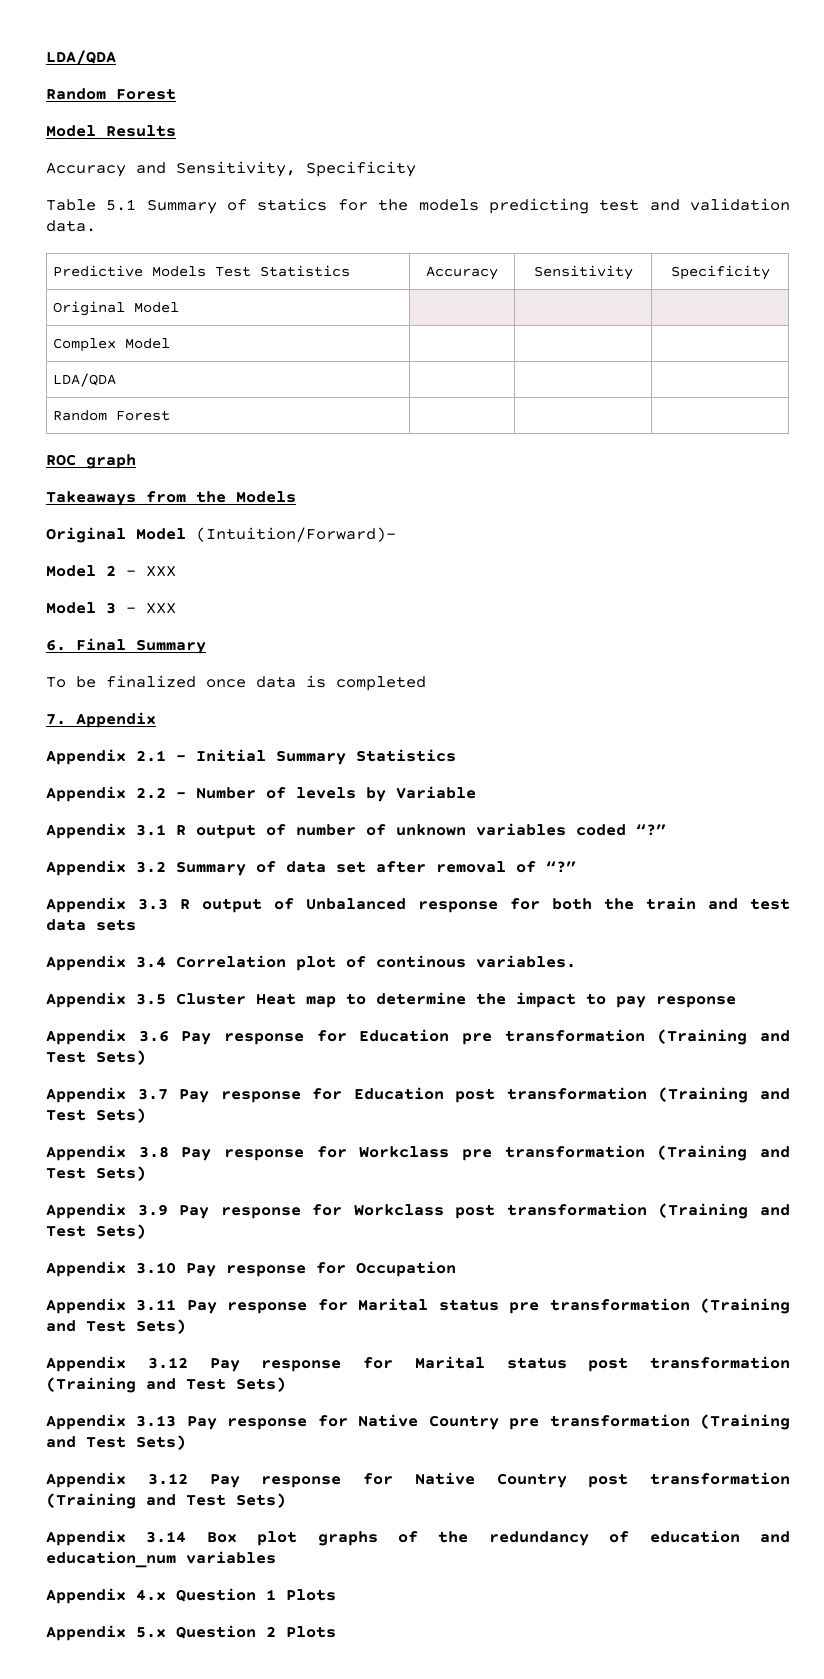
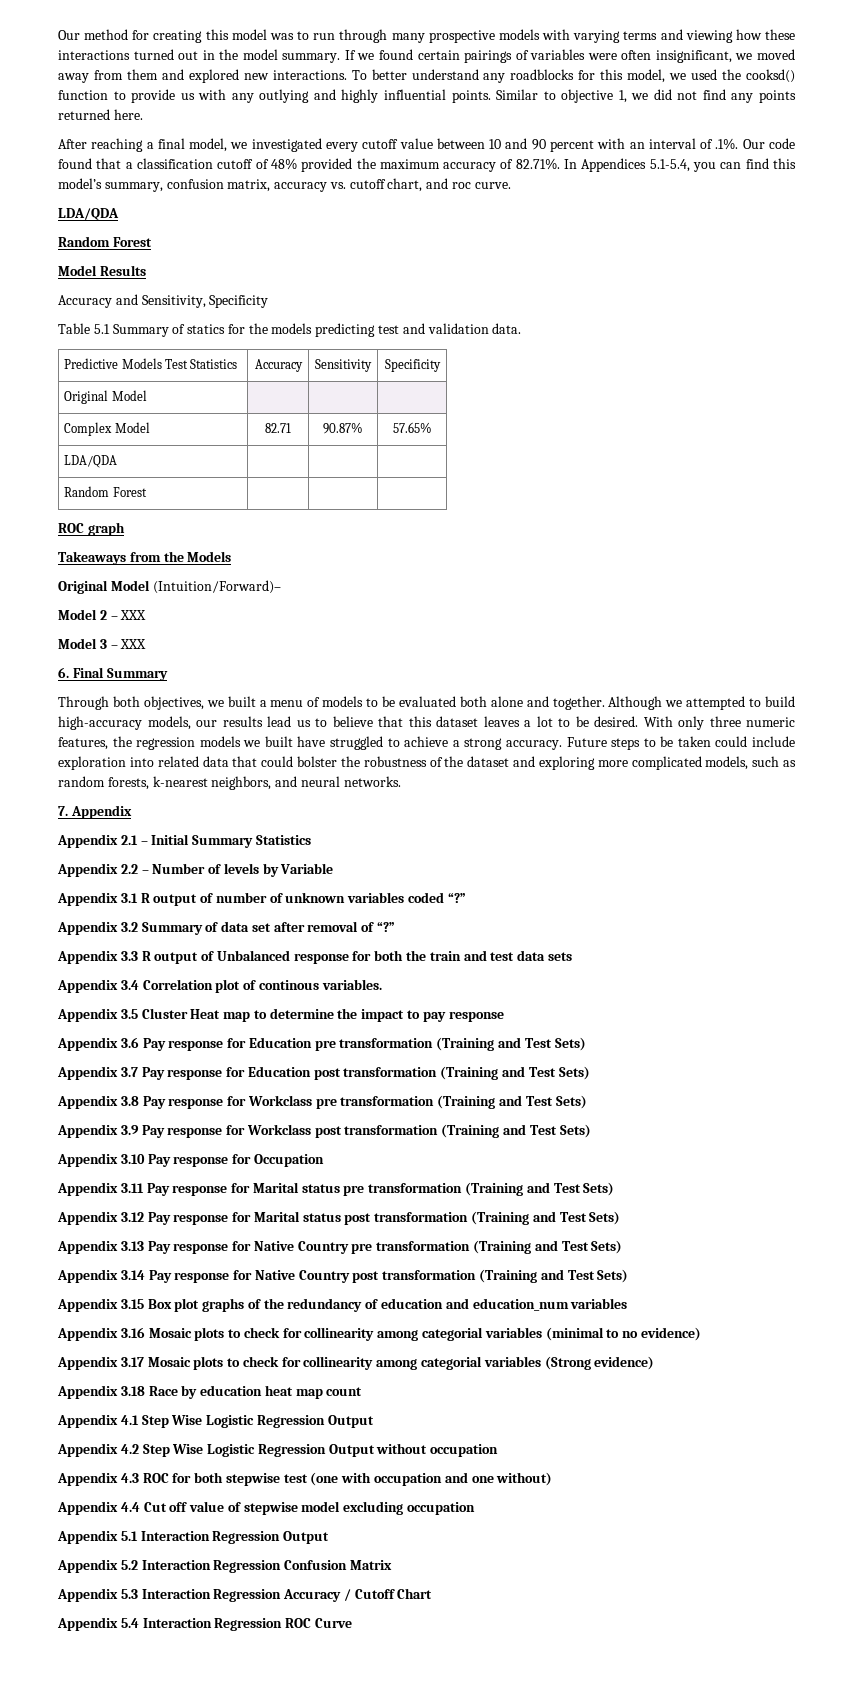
(46, 57) none -> [58,29,795,43] [58,49,795,63] [58,69,796,83] [58,89,796,103] [58,109,143,120] [58,138,796,152] [58,158,796,172] [58,178,511,192] Our method for creating this model was to run through many prospective models with varying terms and viewing how these interactions turned out in the model summary. If we found certain pairings of variables were often insignificant, we moved away from them and explored new interactions. To better understand any roadblocks for this model, we used the cooksd() function to provide us with any outlying and highly influential points. Similar to objective 1, we did not find any points returned here. // After reaching a final model, we investigated every cutoff value between 10 and 90 percent with an interval of .1%. Our code found that a classification cutoff of 48% provided the maximum accuracy of 82.71%. In Appendices 5.1-5.4, you can find this model’s summary, confusion matrix, accuracy vs. cutoff chart, and roc curve. //
(170, 343) | | -> [265,423,291,433] [323,422,363,434] [392,422,432,433] 82.71 | 90.87% | 57.65%
[46,675,426,691] To be finalized once data is completed -> [58,696,795,710] [58,716,795,730] [58,736,795,750] [58,756,797,770] [58,776,401,790] Through both objectives, we built a menu of models to be evaluated both alone and together. Although we attempted to build high-accuracy models, our results lead us to believe that this dataset leaves a lot to be desired. With only three numeric features, the regression models we built have struggled to achieve a strong accuracy. Future steps to be taken could include exploration into related data that could bolster the robustness of the dataset and exploring more complicated models, such as random forests, k-nearest neighbors, and neural networks.
[147,1473,188,1485] 3.12 -> [120,1270,145,1280] 3.14
[146,1531,187,1543] 3.14 -> [120,1299,144,1309] 3.15
[136,1588,336,1602] [46,1625,336,1641] 4.x Question 1 Plots // Appendix 5.x Question 2 Plots -> [120,1327,701,1341] [57,1356,655,1370] [57,1385,363,1399] [57,1414,374,1428] [57,1443,499,1457] [57,1472,553,1486] [57,1501,476,1515] [57,1530,330,1544] [57,1559,392,1573] [57,1588,433,1602] [57,1617,352,1631] 3.16 Mosaic plots to check for collinearity among categorial variables (minimal to no evidence) // Appendix 3.17 Mosaic plots to check for collinearity among categorial variables (Strong evidence) // Appendix 3.18 Race by education heat map count // Appendix 4.1 Step Wise Logistic Regression Output // Appendix 4.2 Step Wise Logistic Regression Output without occupation // Appendix 4.3 ROC for both stepwise test (one with occupation and one without) // Appendix 4.4 Cut off value of stepwise model excluding occupation // Appendix 5.1 Interaction Regression Output // Appendix 5.2 Interaction Regression Confusion Matrix // Appendix 5.3 Interaction Regression Accuracy / Cutoff Chart // Appendix 5.4 Interaction Regression ROC Curve

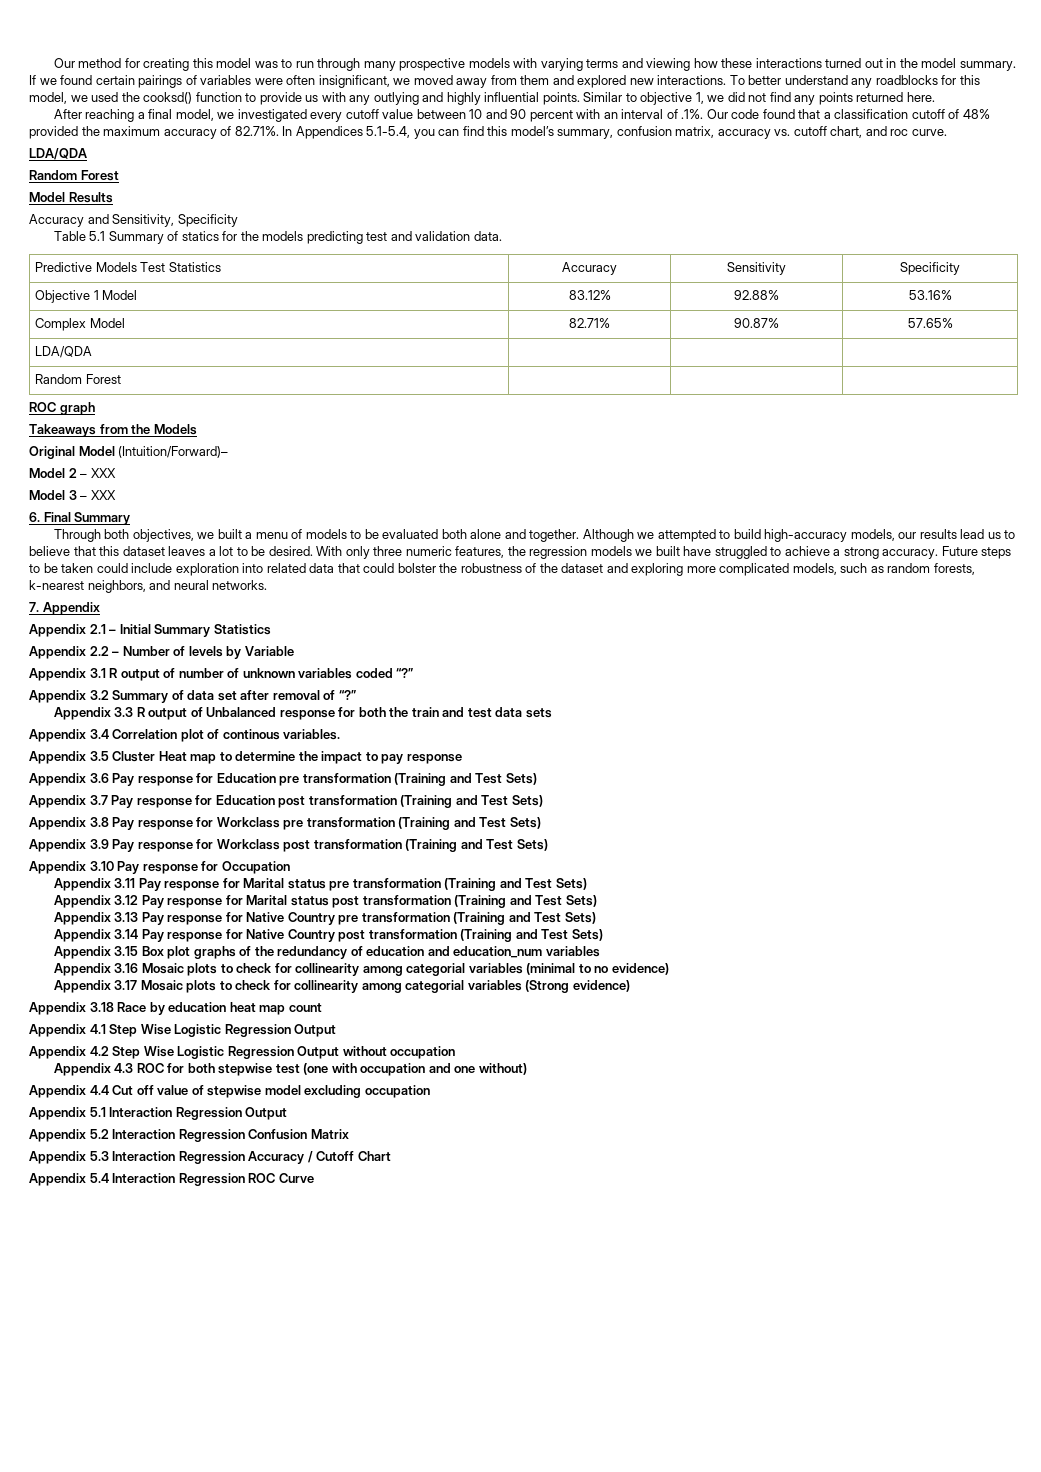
[64,390,147,404] Original Model | | | -> [35,290,138,303] [568,290,611,300] [734,290,779,300] [908,290,952,300] Objective 1 Model | 83.12% | 92.88% | 53.16%
[265,423,291,433] 82.71 -> [569,318,610,328] 82.71%

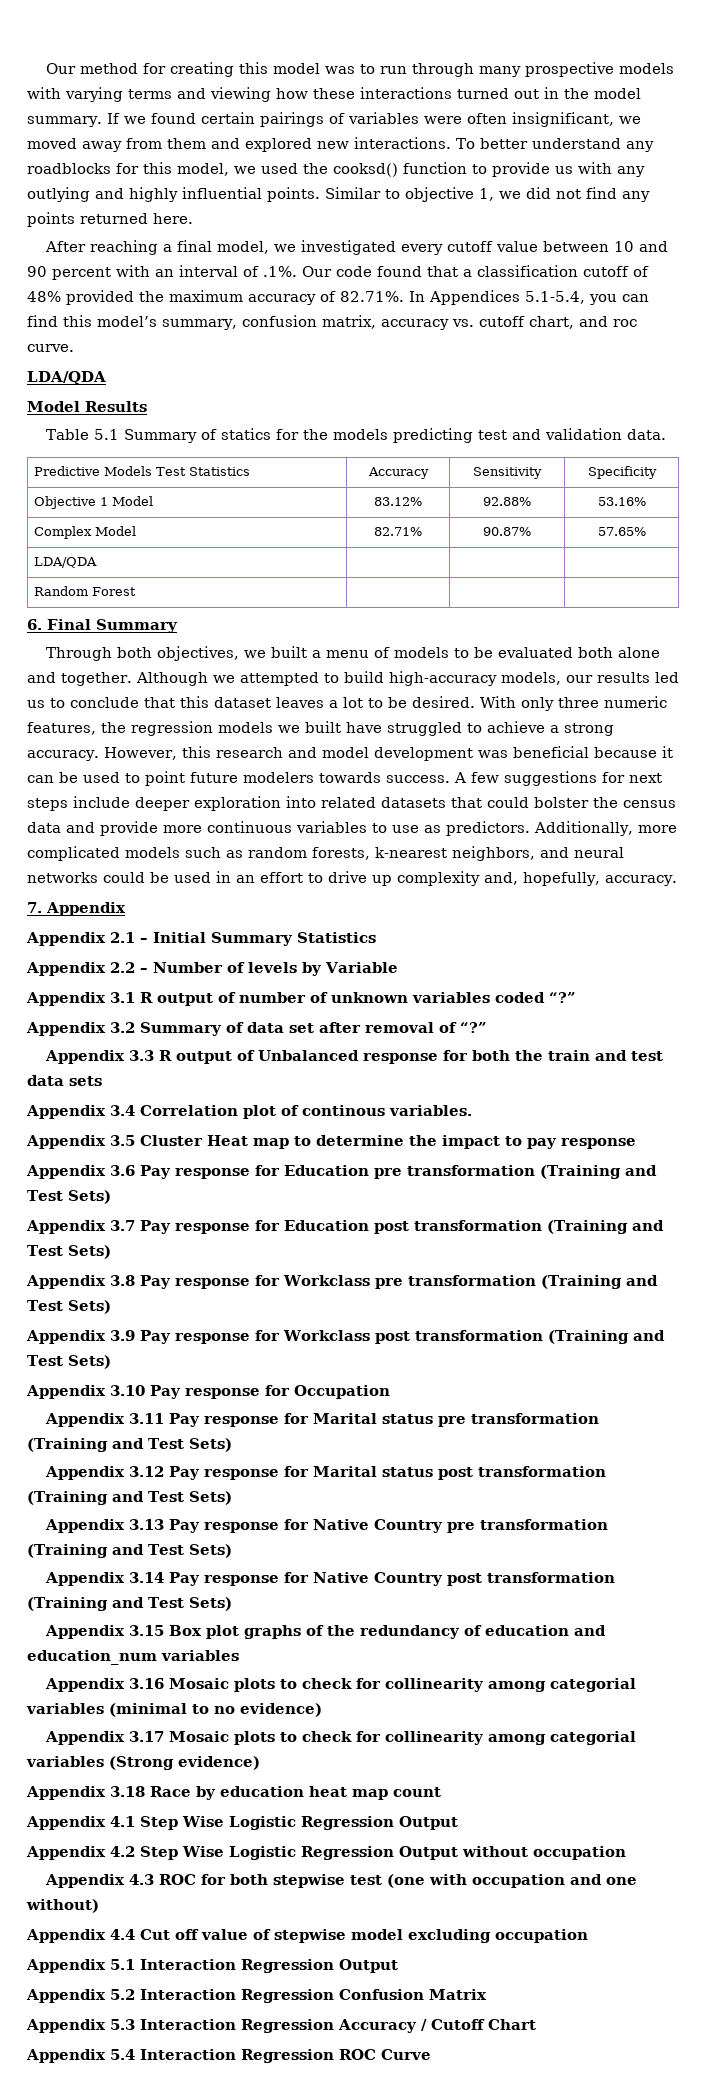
[29,170,119,181] // Random Forest -> (106, 378) none
[29,214,238,227] // Accuracy and Sensitivity, Specificity -> (147, 406) none
[29,402,95,415] [29,424,197,437] [29,446,229,459] [29,468,116,478] [29,490,116,500] // ROC graph // Takeaways from the Models // Original Model (Intuition/Forward)– // Model 2 – XXX // Model 3 – XXX -> (137, 591) none
[960,529,985,539] lead -> [654,672,679,683] led
[29,546,70,556] believe -> [70,697,139,708] conclude
[941,546,1012,559] [29,563,173,573] Future steps to be taken could include -> [103,746,673,761] [27,771,662,786] [27,796,190,811] However, this research and model development was beneficial because it can be used to point future modelers towards success. A few suggestions for next steps include deeper
[309,563,335,573] data -> [381,797,446,808] datasets
[460,563,684,576] robustness of the dataset and exploring -> [623,800,676,808] [27,821,633,836] census data and provide more continuous variables to use as predictors. Additionally,
[792,563,837,575] models, -> [125,847,180,858] models
[212,580,268,590] networks. -> [27,871,677,886] networks could be used in an effort to drive up complexity and, hopefully, accuracy.

